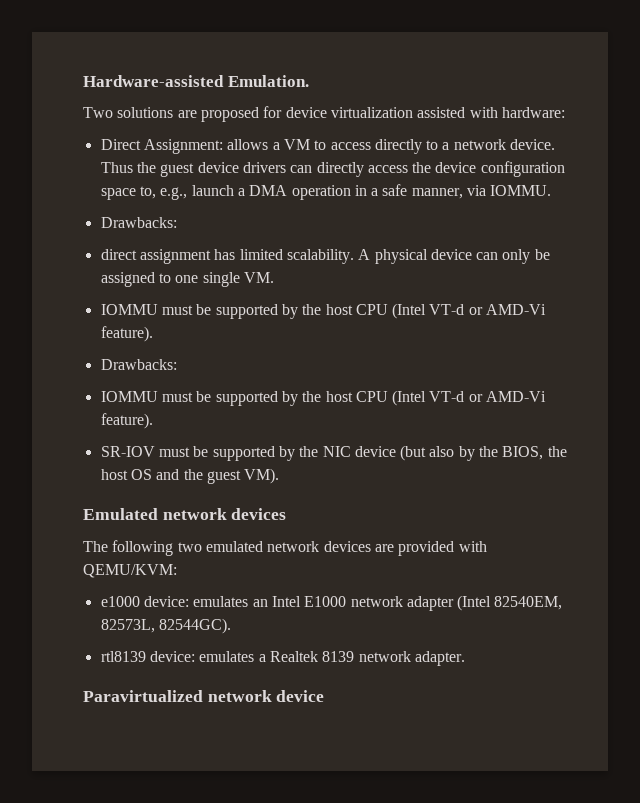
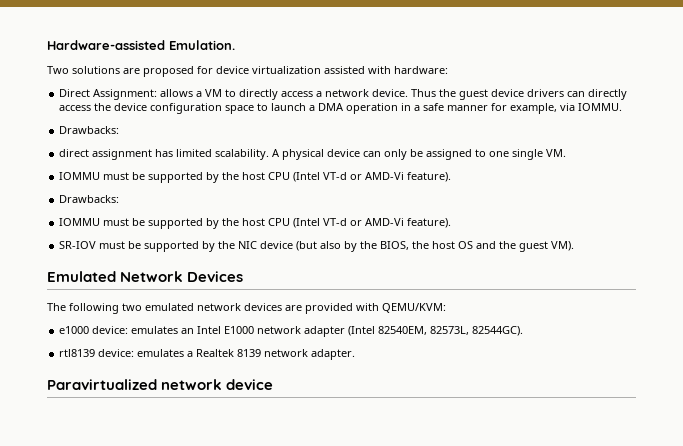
[330,139,439,154] access directly to -> [239,89,314,100] directly access
[139,186,188,200] to, e.g., -> [257,103,269,111] to
[411,188,463,199] manner, -> [447,103,558,114] manner for example,
[162,508,287,520] network devices -> [120,271,244,282] Network Devices

